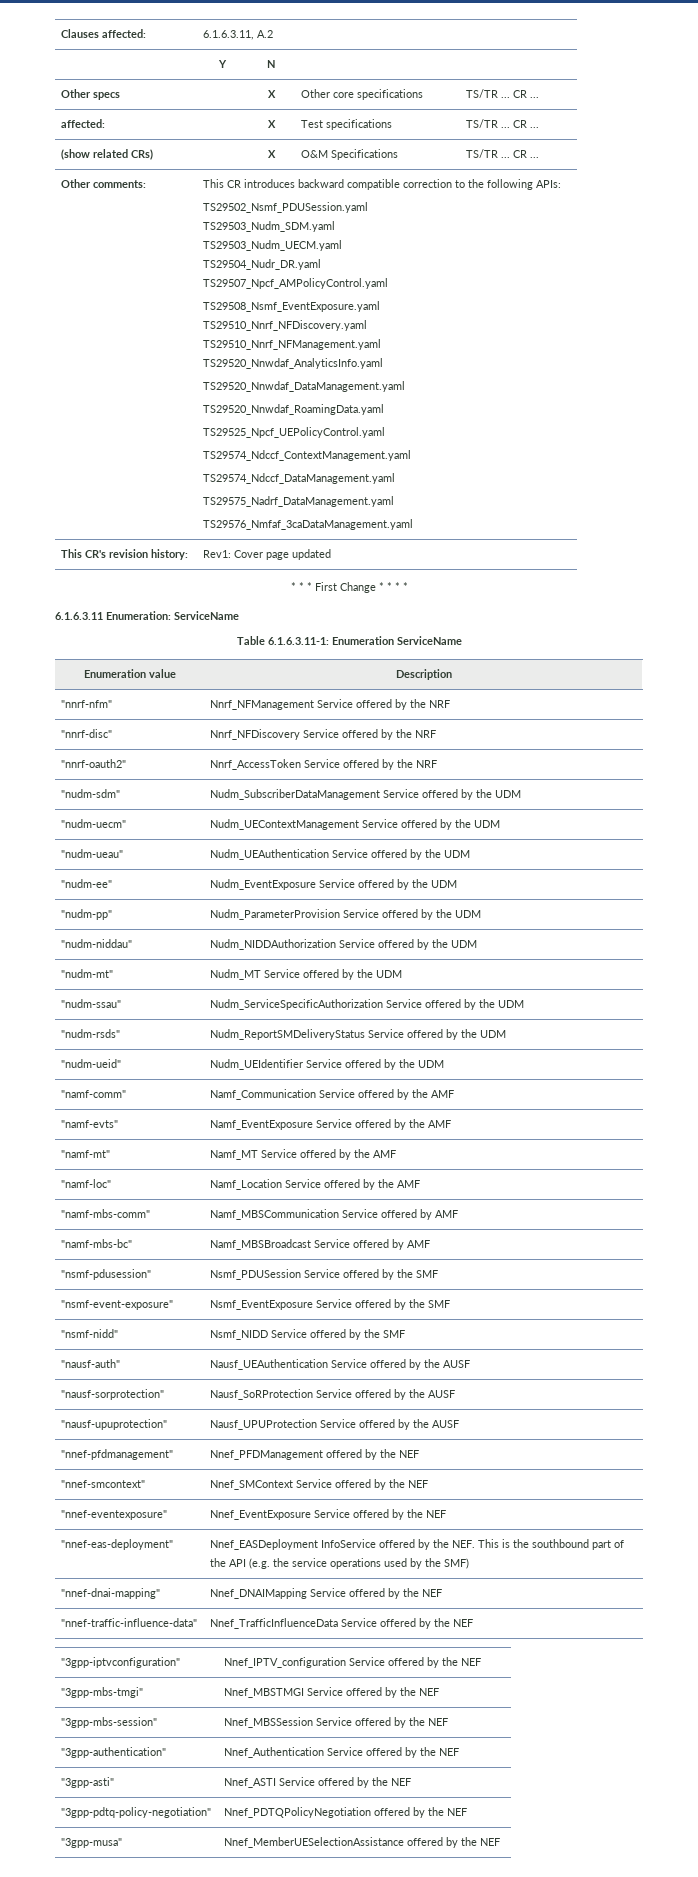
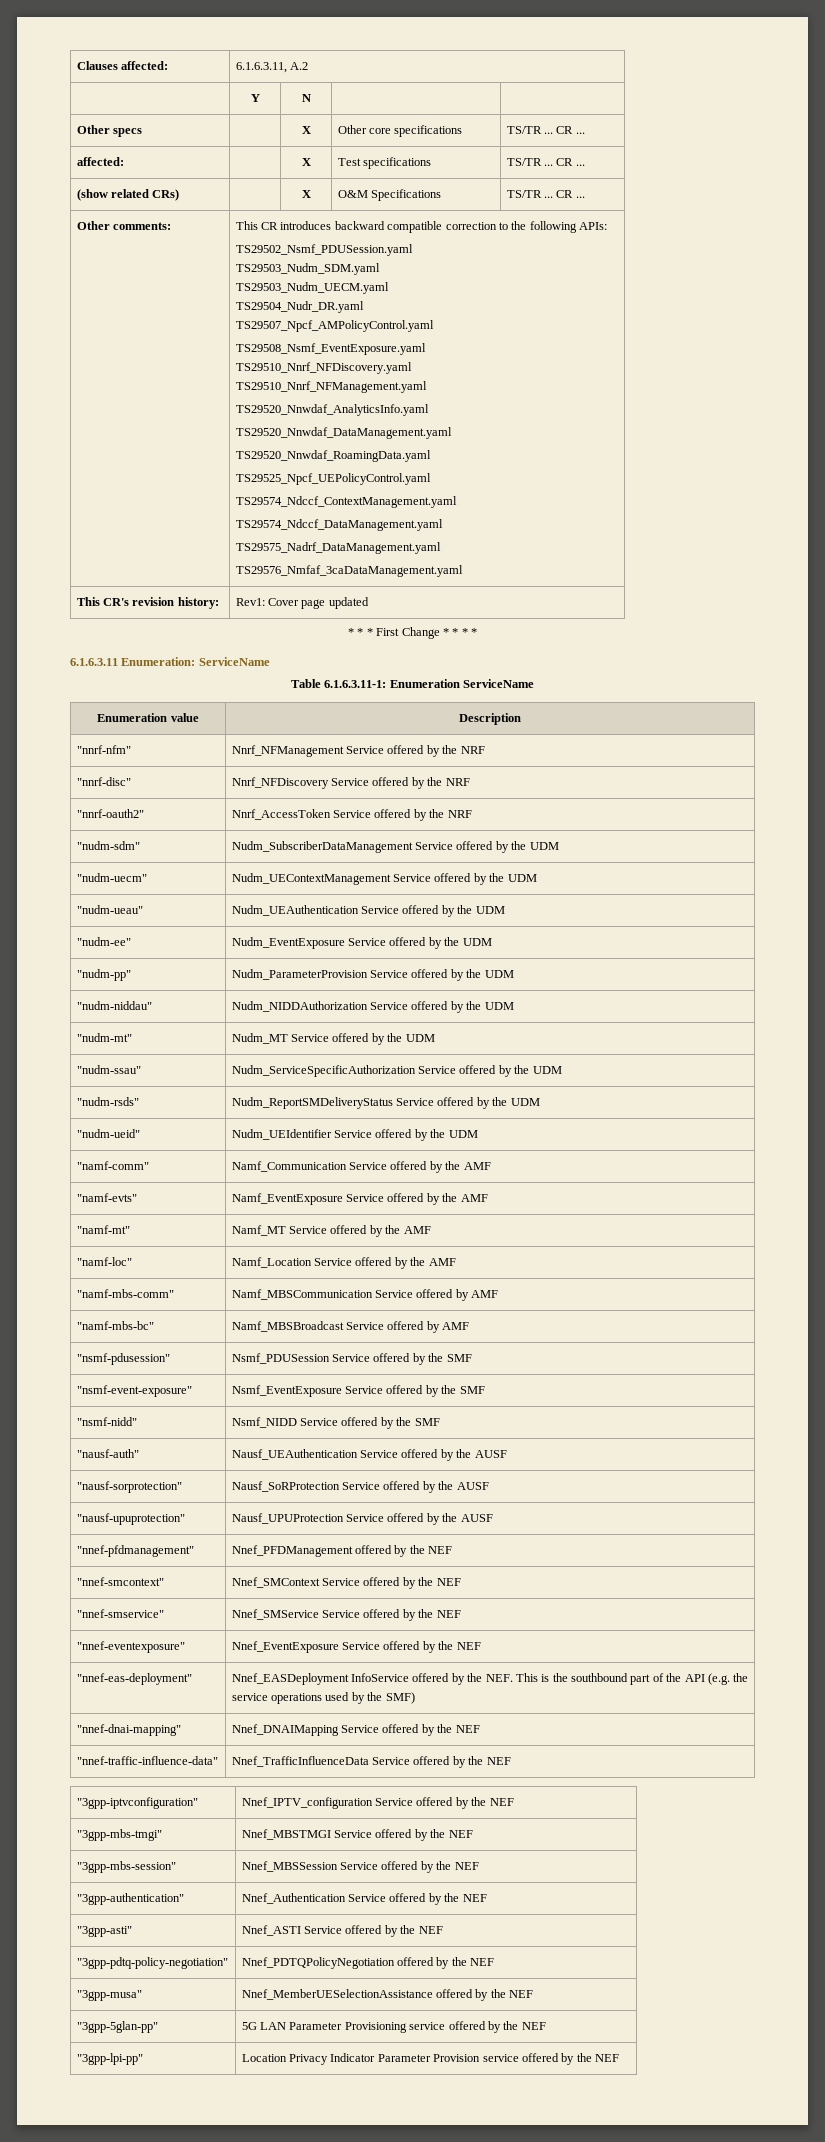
(429, 1484) none -> [76,1609,164,1618] [231,1609,461,1621] // "nnef-smservice" | Nnef_SMService Service offered by the NEF
(501, 1842) none -> [76,2021,158,2033] [241,2021,546,2033] [76,2053,143,2065] [241,2053,620,2065] // "3gpp-5glan-pp" | 5G LAN Parameter Provisioning service offered by the NEF // "3gpp-lpi-pp" | Location Privacy Indicator Parameter Provision service offered by the NEF

